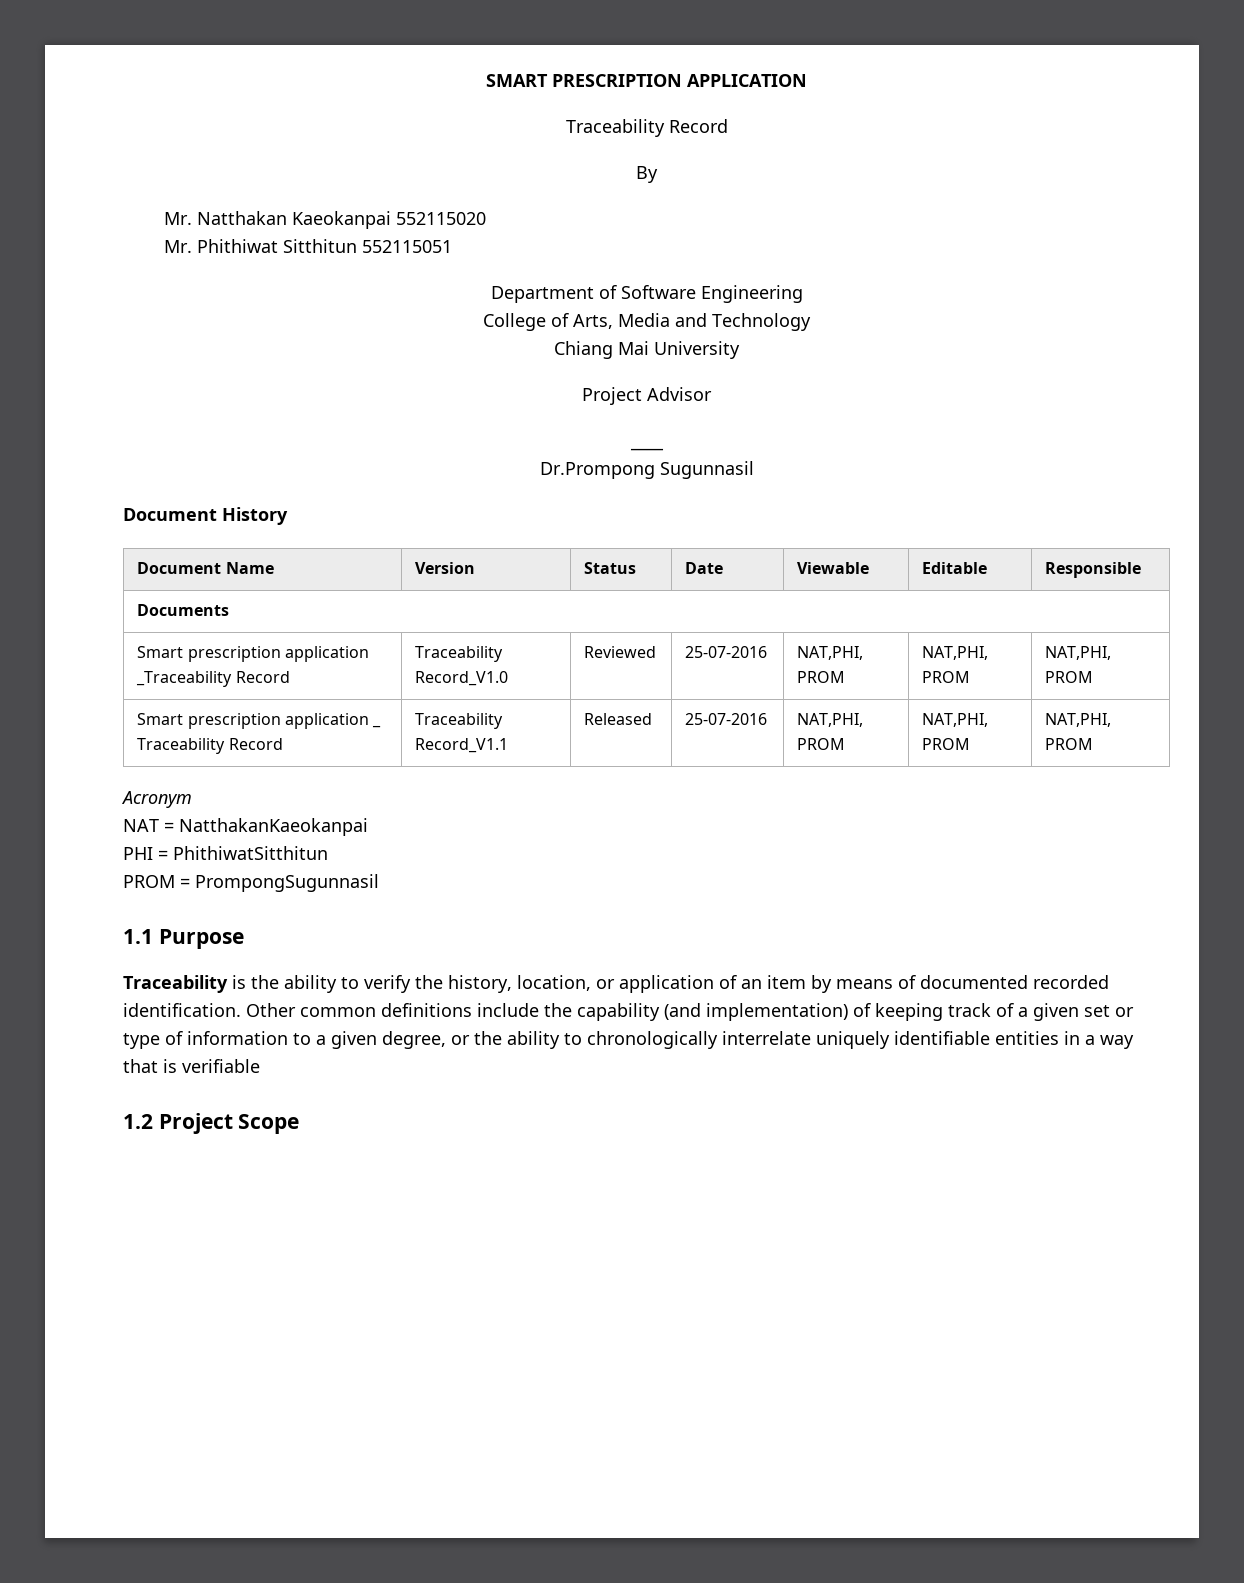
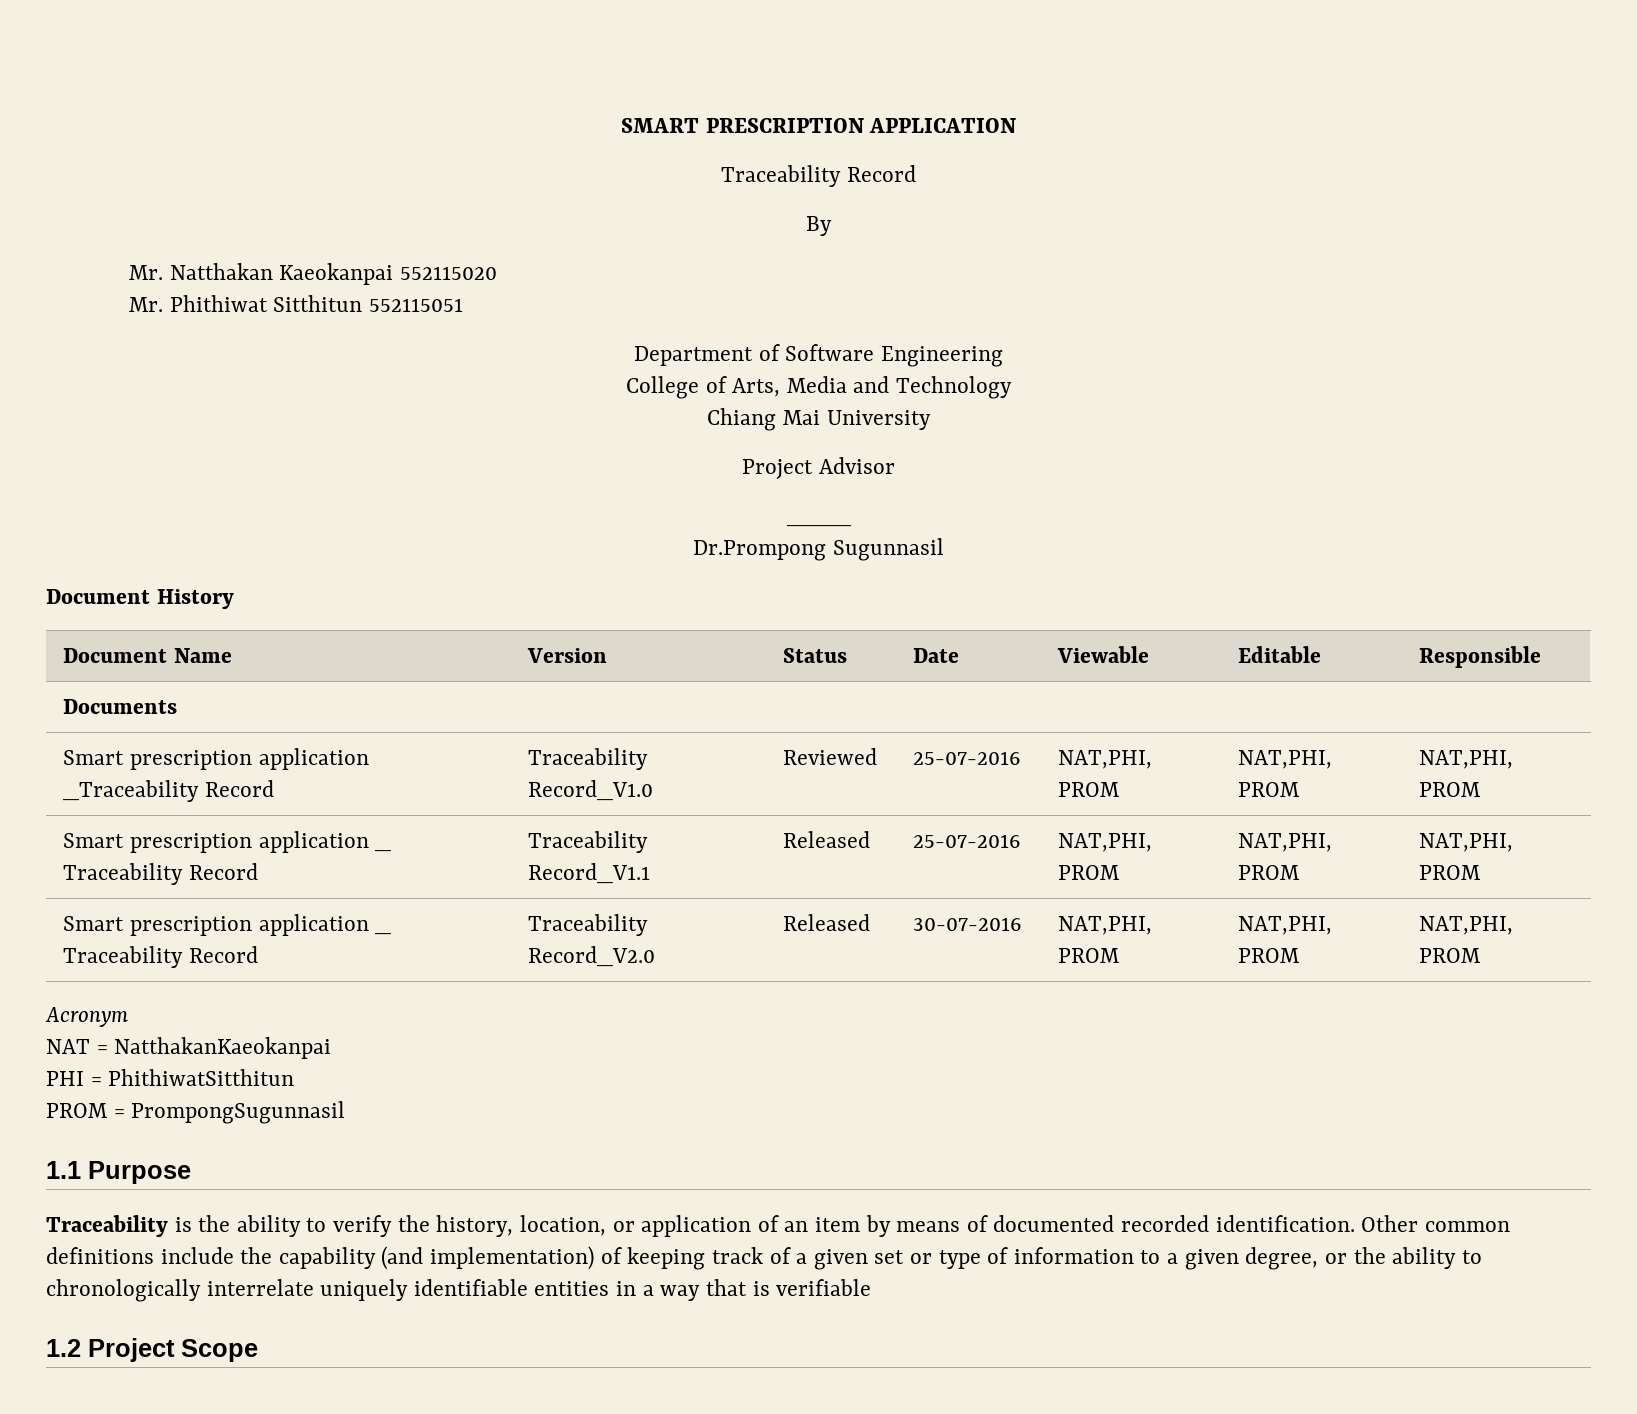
(1094, 744) none -> [63,914,392,936] [63,946,259,968] [528,914,649,936] [528,946,656,967] [783,914,871,931] [913,917,1023,931] [1058,916,1153,935] [1058,948,1121,963] [1238,916,1333,935] [1238,948,1301,963] [1419,916,1514,935] [1419,948,1482,963] // Smart prescription application _ Traceability Record | Traceability Record_V2.0 | Released | 30-07-2016 | NAT,PHI, PROM | NAT,PHI, PROM | NAT,PHI, PROM

